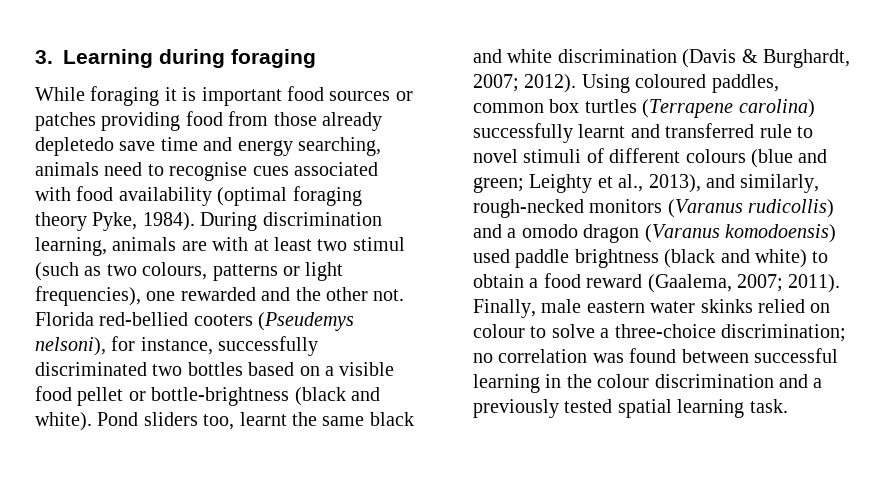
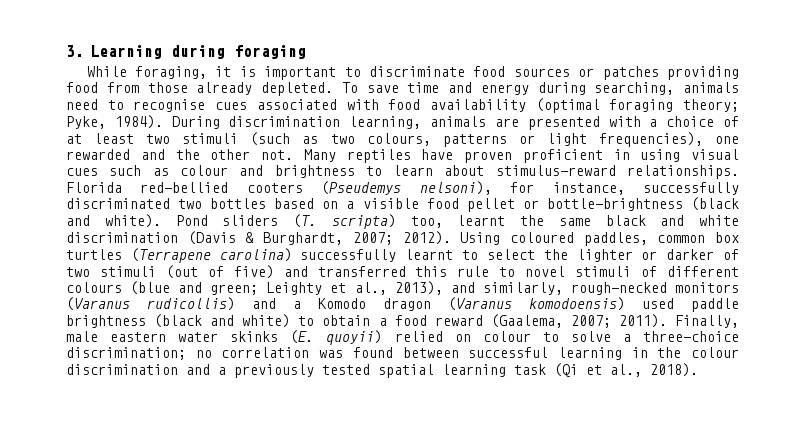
[90,86,160,106] foraging -> [135,66,208,79] foraging,
(282, 96) none -> [344,66,466,77] to discriminate
[35,137,114,156] depletedo -> [261,82,358,96] depleted. To
(293, 148) none -> [537,82,586,95] during
[35,212,87,231] theory -> [683,99,739,112] theory;
[212,237,249,251] with -> [527,116,740,130] presented with a choice of
[352,237,405,251] stimul -> [182,133,239,144] stimuli
(405, 295) none -> [303,149,739,163] [66,165,739,179] Many reptiles have proven proficient in using visual cues such as colour and brightness to learn about stimulus-reward relationships.
(198, 419) none -> [293,214,396,229] (T. scripta)
(626, 131) none -> [462,249,740,262] [66,265,274,279] to select the lighter or darker of two stimuli (out of five)
(755, 130) none -> [415,266,448,277] this
[521,224,578,238] omodo -> [318,298,366,309] Komodo
(753, 306) none -> [290,330,383,345] (E. quoyii)
[749,399,788,413] task. -> [514,363,698,377] task (Qi et al., 2018).

